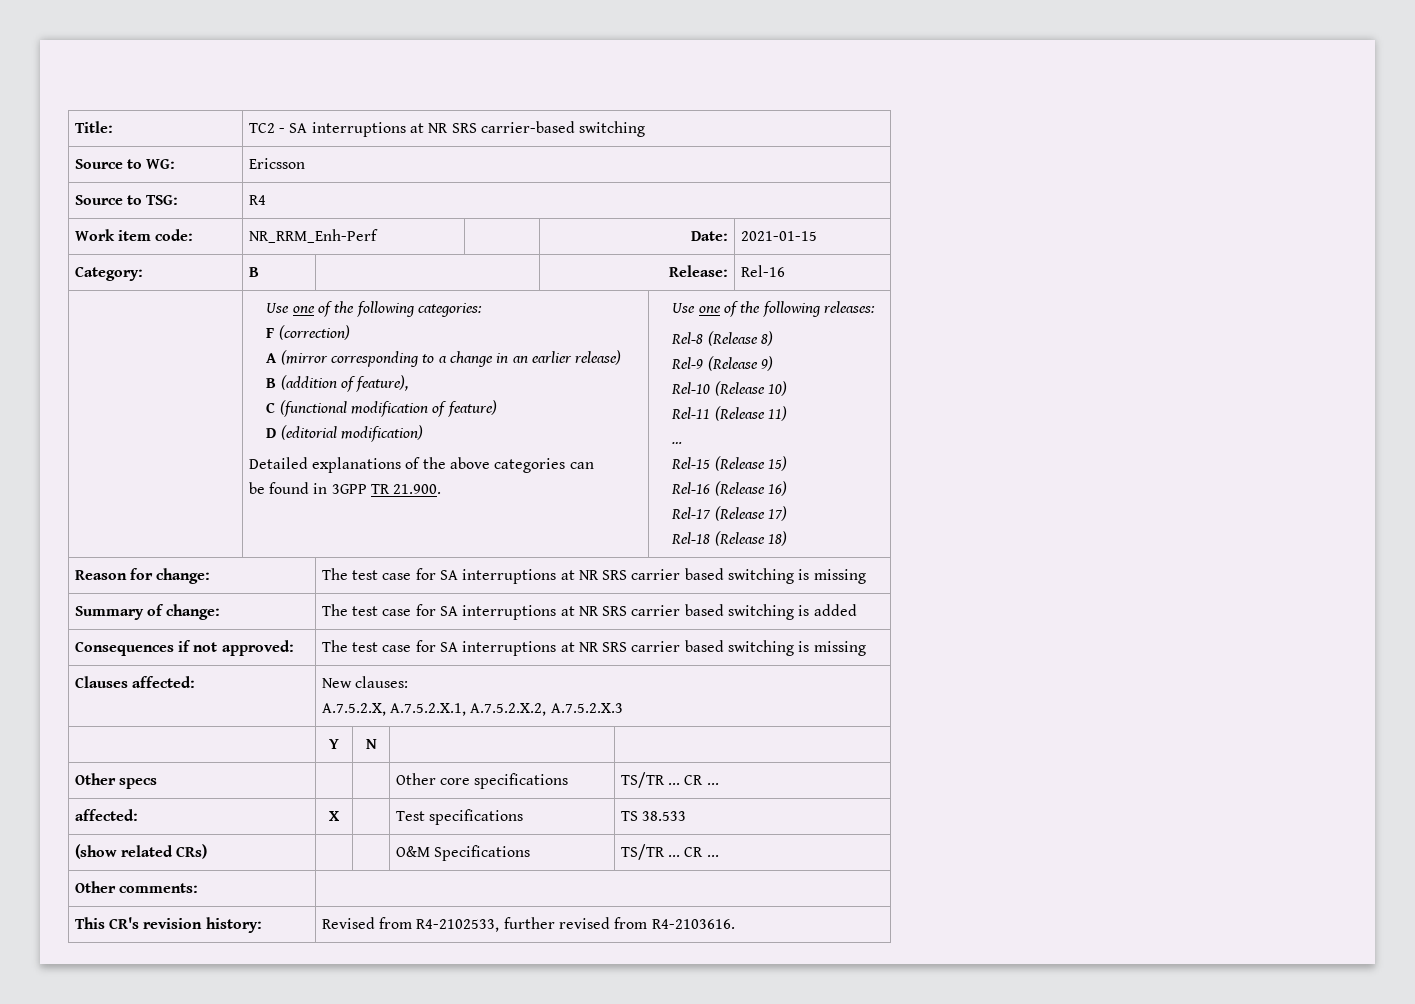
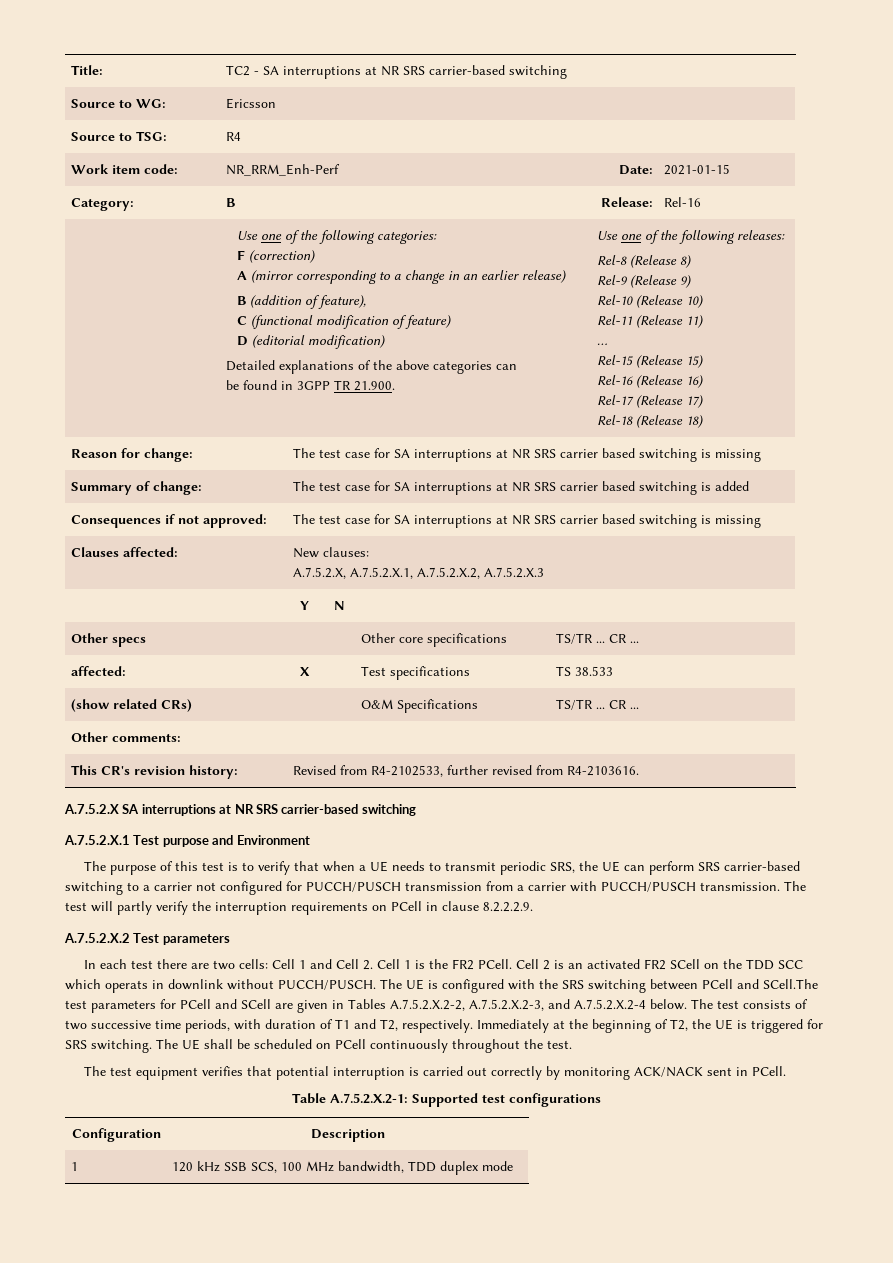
(735, 924) none -> [64,804,416,816] [64,835,310,847] [83,861,800,875] [65,881,806,895] [65,901,533,915] [64,933,230,945] [83,959,803,970] [65,979,818,993] [65,999,808,1013] [65,1019,823,1033] [65,1039,572,1053] [83,1066,786,1080] [292,1093,601,1107] [71,1128,161,1142] [310,1129,385,1142] [70,1162,78,1171] [171,1161,513,1175] // A.7.5.2.X SA interruptions at NR SRS carrier-based switching // A.7.5.2.X.1 Test purpose and Environment // The purpose of this test is to verify that when a UE needs to transmit periodic SRS, the UE can perform SRS carrier-based switching to a carrier not configured for PUCCH/PUSCH transmission from a carrier with PUCCH/PUSCH transmission. The test will partly verify the interruption requirements on PCell in clause 8.2.2.2.9. // A.7.5.2.X.2 Test parameters // In each test there are two cells: Cell 1 and Cell 2. Cell 1 is the FR2 PCell. Cell 2 is an activated FR2 SCell on the TDD SCC which operats in downlink without PUCCH/PUSCH. The UE is configured with the SRS switching between PCell and SCell.The test parameters for PCell and SCell are given in Tables A.7.5.2.X.2-2, A.7.5.2.X.2-3, and A.7.5.2.X.2-4 below. The test consists of two successive time periods, with duration of T1 and T2, respectively. Immediately at the beginning of T2, the UE is triggered for SRS switching. The UE shall be scheduled on PCell continuously throughout the test. // The test equipment verifies that potential interruption is carried out correctly by monitoring ACK/NACK sent in PCell. // Table A.7.5.2.X.2-1: Supported test configurations // Configuration | Description // 1 | 120 kHz SSB SCS, 100 MHz bandwidth, TDD duplex mode

